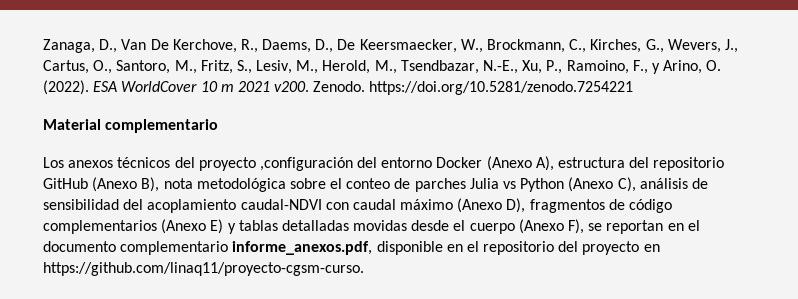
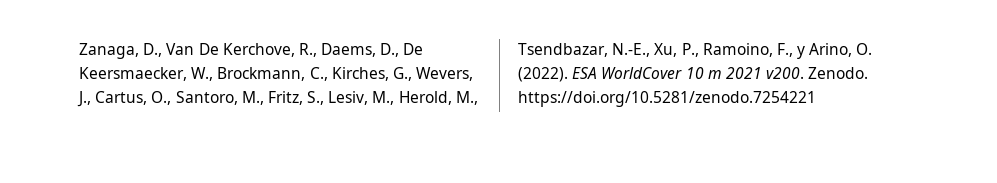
[43,119,219,133] [43,156,725,171] [43,177,708,192] [43,198,673,213] [43,219,700,234] [43,241,660,255] [43,262,364,276] // Material complementario // Los anexos técnicos del proyecto ,configuración del entorno Docker (Anexo A), estructura del repositorio GitHub (Anexo B), nota metodológica sobre el conteo de parches Julia vs Python (Anexo C), análisis de sensibilidad del acoplamiento caudal-NDVI con caudal máximo (Anexo D), fragmentos de código complementarios (Anexo E) y tablas detalladas movidas desde el cuerpo (Anexo F), se reportan en el documento complementario informe_anexos.pdf, disponible en el repositorio del proyecto en https://github.com/linaq11/proyecto-cgsm-curso. -> (816, 99) none

